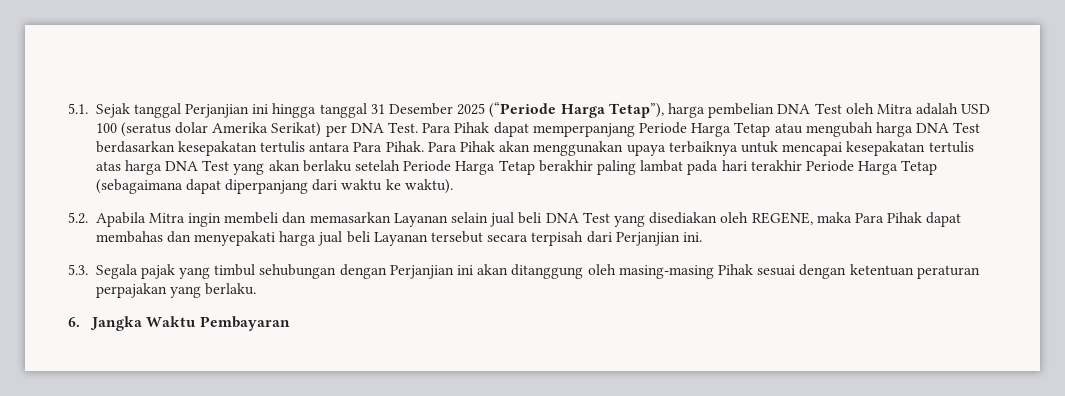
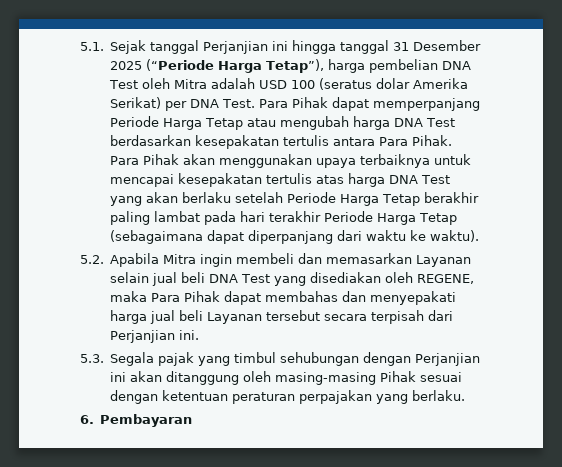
[90,316,196,331] Jangka Waktu -> (94, 419) none

